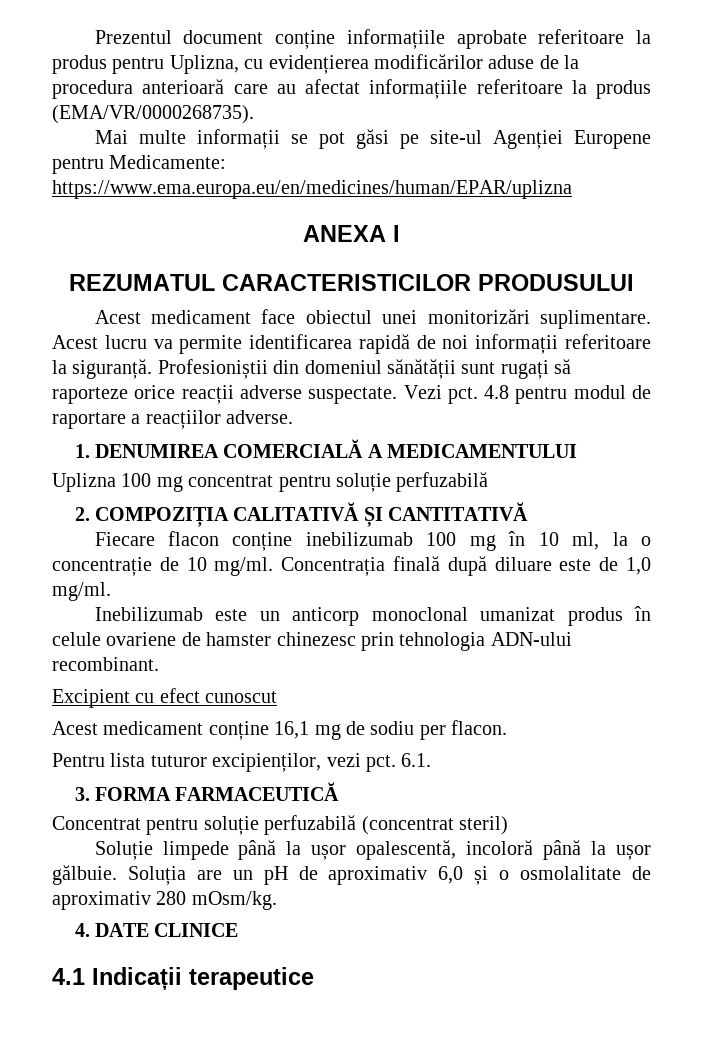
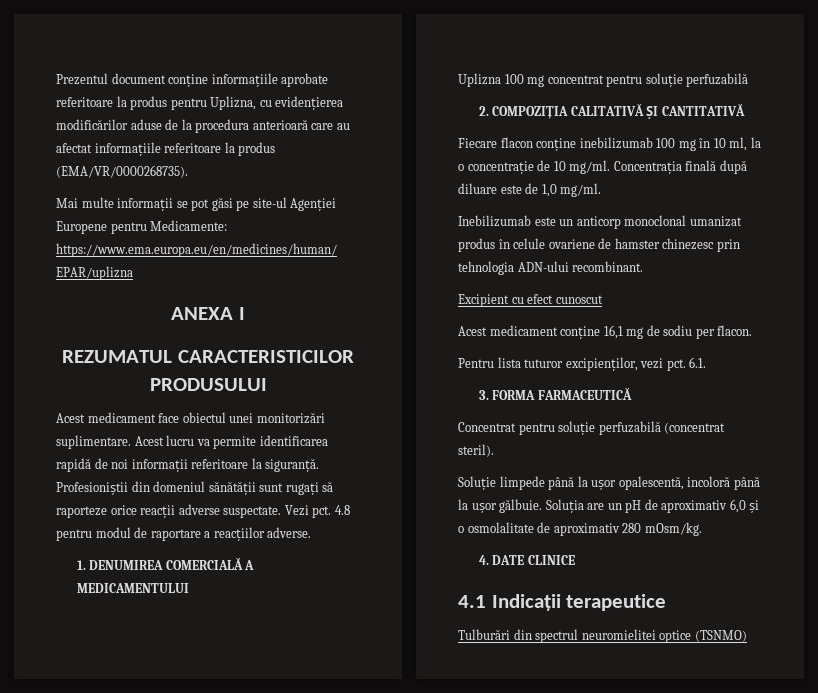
[459,816,508,835] steril) -> [458,444,494,457] steril).
(314, 978) none -> [458,629,747,643] // Tulburări din spectrul neuromielitei optice (TSNMO)

